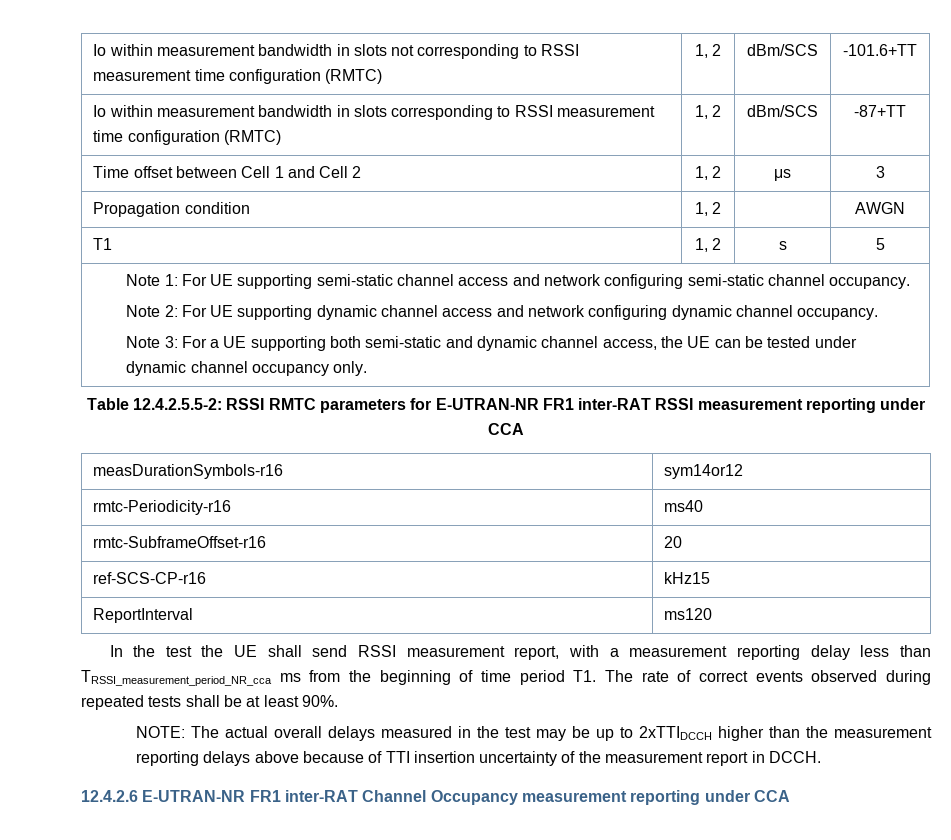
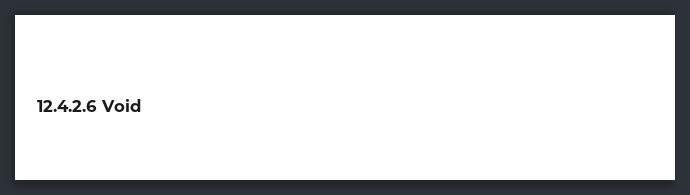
[93,44,580,59] [93,69,383,84] [694,44,722,58] [747,44,818,56] [843,44,917,56] [93,105,656,120] [93,130,281,145] [694,105,722,119] [747,105,818,117] [854,105,906,117] [93,166,362,178] [694,166,722,180] [774,169,791,181] [875,166,885,178] [93,202,250,217] [694,202,722,216] [855,202,905,214] [93,238,113,250] [694,238,722,252] [778,241,787,250] [875,238,885,250] [126,274,911,289] [126,305,879,320] [126,336,857,351] [126,361,368,376] [86,398,926,413] [488,423,524,435] [93,464,284,479] [664,464,744,479] [93,500,232,515] [664,500,704,512] [93,536,267,548] [664,536,683,548] [93,572,207,584] [664,572,711,584] [93,608,194,623] [664,608,713,620] [109,645,931,660] [81,670,931,686] [81,695,338,710] [135,726,933,741] [135,751,822,766] [81,790,790,805] Io within measurement bandwidth in slots not corresponding to RSSI measurement time configuration (RMTC) | 1, 2 | dBm/SCS | -101.6+TT // Io within measurement bandwidth in slots corresponding to RSSI measurement time configuration (RMTC) | 1, 2 | dBm/SCS | -87+TT // Time offset between Cell 1 and Cell 2 | 1, 2 | μs | 3 // Propagation condition | 1, 2 | | AWGN // T1 | 1, 2 | s | 5 // Note 1: For UE supporting semi-static channel access and network configuring semi-static channel occupancy. // Note 2: For UE supporting dynamic channel access and network configuring dynamic channel occupancy. // Note 3: For a UE supporting both semi-static and dynamic channel access, the UE can be tested under dynamic channel occupancy only. // Table 12.4.2.5.5-2: RSSI RMTC parameters for E-UTRAN-NR FR1 inter-RAT RSSI measurement reporting under CCA // measDurationSymbols-r16 | sym14or12 // rmtc-Periodicity-r16 | ms40 // rmtc-SubframeOffset-r16 | 20 // ref-SCS-CP-r16 | kHz15 // ReportInterval | ms120 // In the test the UE shall send RSSI measurement report, with a measurement reporting delay less than TRSSI_measurement_period_NR_cca ms from the beginning of time period T1. The rate of correct events observed during repeated tests shall be at least 90%. // NOTE: The actual overall delays measured in the test may be up to 2xTTIDCCH higher than the measurement reporting delays above because of TTI insertion uncertainty of the measurement report in DCCH. // 12.4.2.6 E-UTRAN-NR FR1 inter-RAT Channel Occupancy measurement reporting under CCA -> [37,99,141,112] 12.4.2.6 Void

